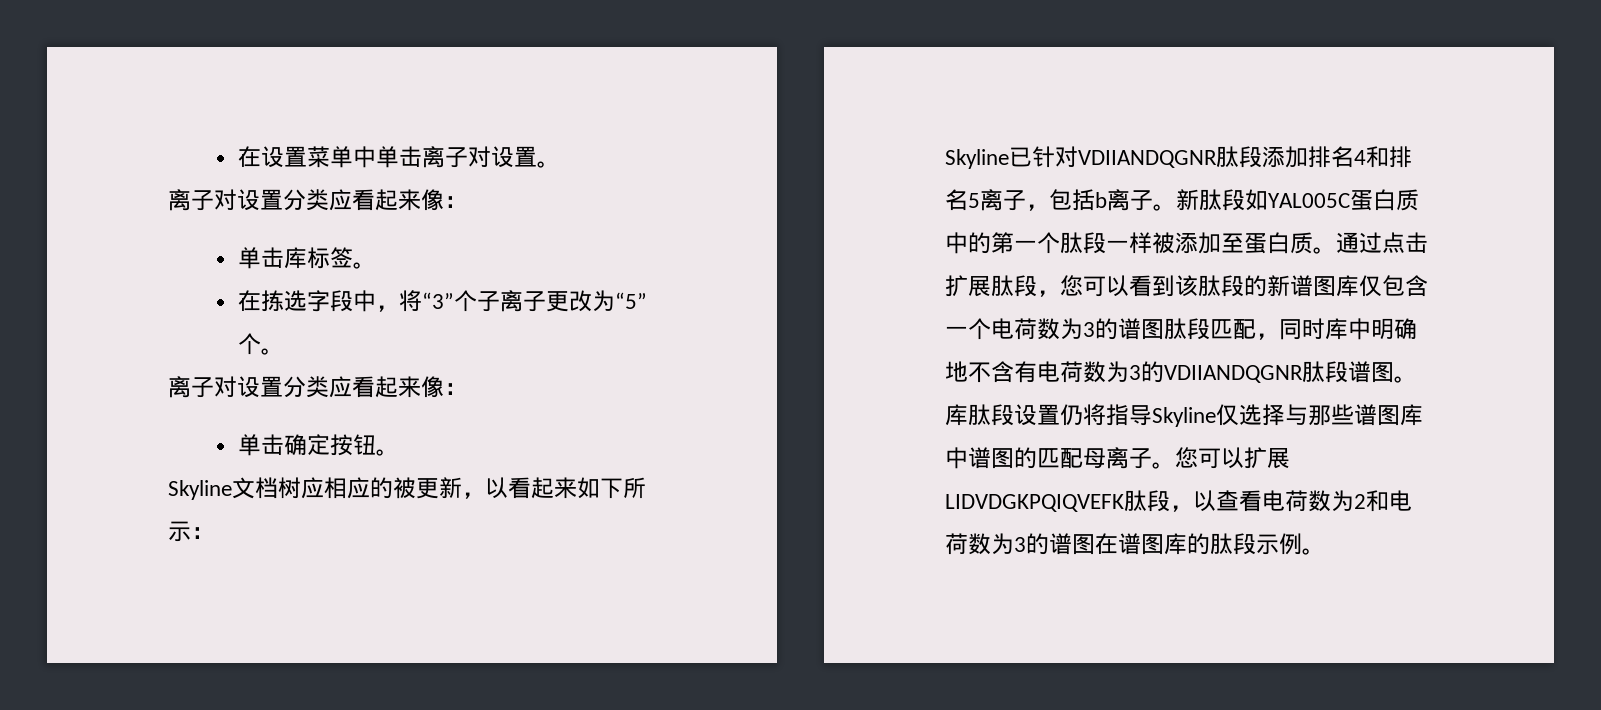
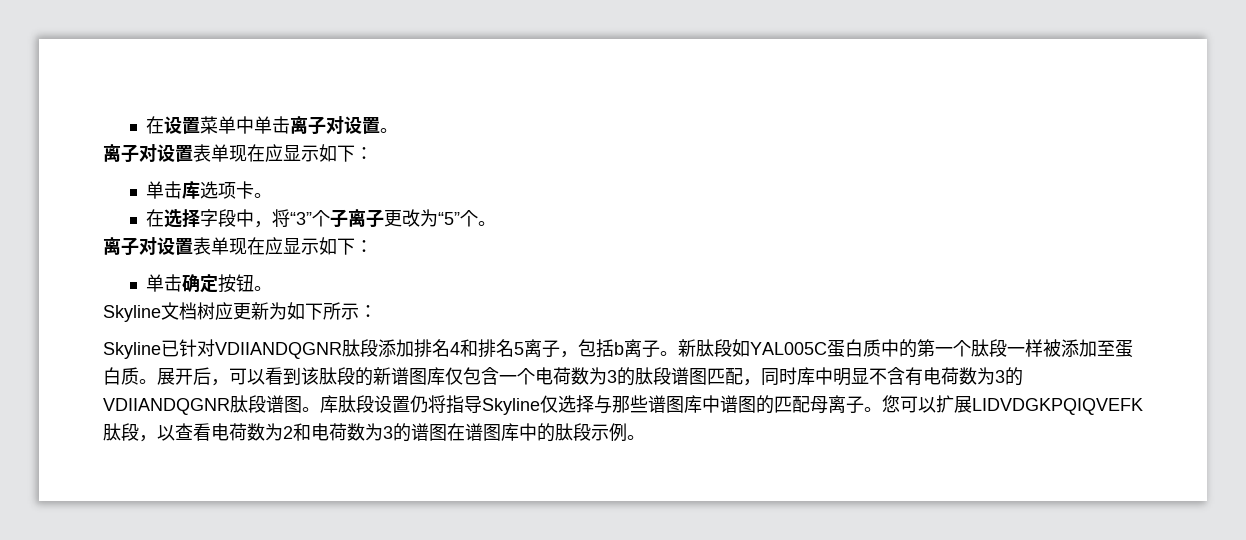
[283,189,444,211] 分类应看起来像 -> [193,144,355,162] 表单现在应显示如下
[306,247,353,269] 标签 -> [200,181,255,199] 选项卡
[260,290,307,312] 拣选 -> [164,209,201,228] 选择
[283,376,444,398] 分类应看起来像 -> [193,237,355,255] 表单现在应显示如下
[324,477,577,499] 相应的被更新，以看起来 -> [233,302,287,320] 更新为
[1336,232,1428,253] [945,275,1083,297] 通过点击扩展肽段，您 -> [157,367,229,386] 展开后，
[1118,318,1210,340] 谱图肽段 -> [635,367,707,385] 肽段谱图
[1394,318,1417,340] [945,361,968,382] 确地 -> [851,368,869,384] 显
(1187, 544) none -> [519,423,537,441] 中

